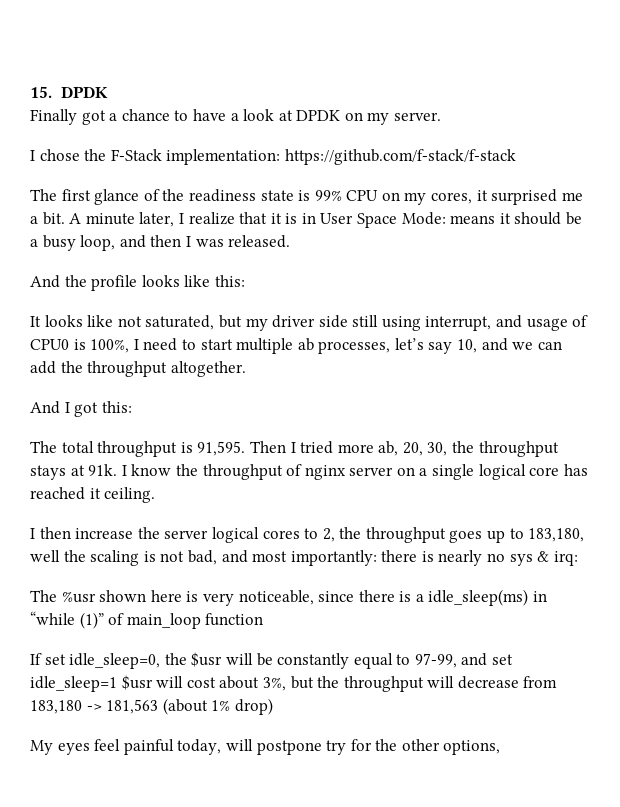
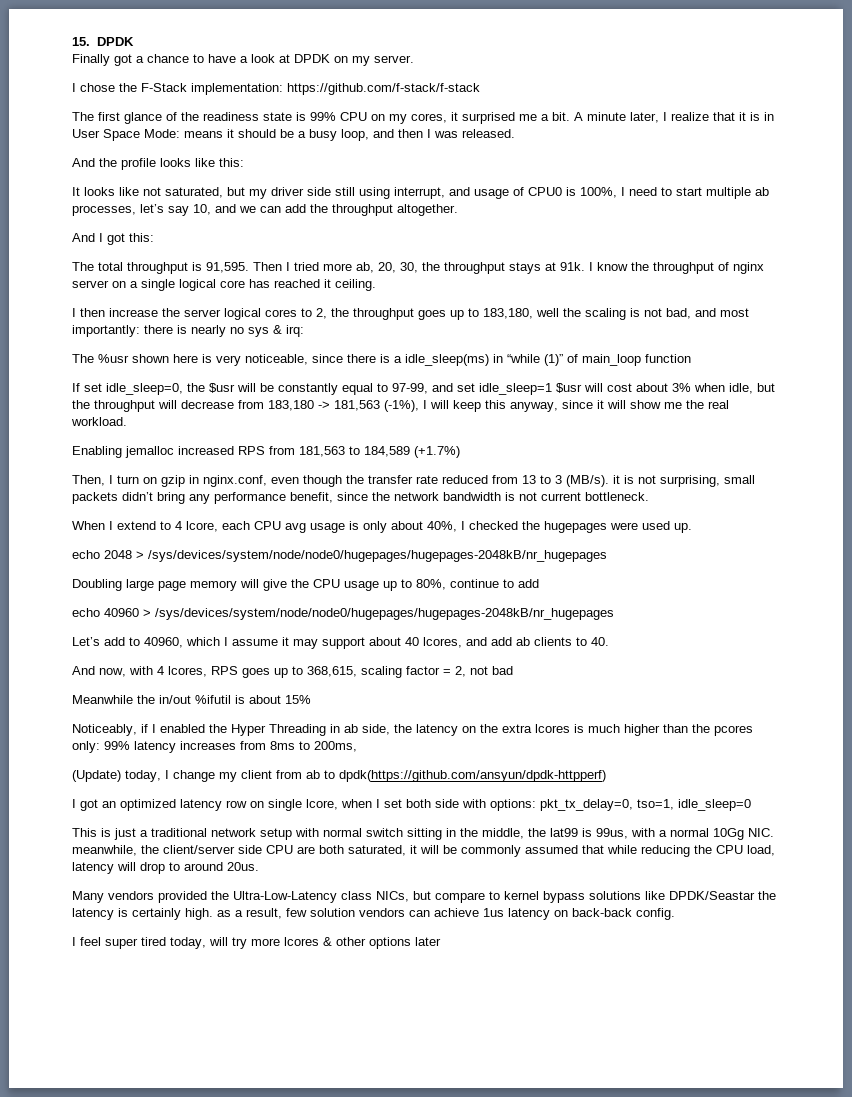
[262,677,286,691] 3%, -> [672,383,753,394] 3% when idle,
[162,698,273,715] [30,739,501,755] (about 1% drop) // My eyes feel painful today, will postpone try for the other options, -> [384,400,729,412] [71,417,127,426] [72,446,460,458] [72,475,755,487] [72,492,649,504] [72,521,692,533] [72,550,607,562] [72,579,539,591] [72,608,614,620] [72,637,609,649] [72,666,513,678] [72,695,311,704] [72,724,753,736] [72,741,357,753] [72,770,606,782] [72,799,751,811] [72,828,774,840] [72,845,775,857] [72,862,259,874] [72,891,776,903] [72,908,675,920] [72,937,441,949] (-1%), I will keep this anyway, since it will show me the real workload. // Enabling jemalloc increased RPS from 181,563 to 184,589 (+1.7%) // Then, I turn on gzip in nginx.conf, even though the transfer rate reduced from 13 to 3 (MB/s). it is not surprising, small packets didn’t bring any performance benefit, since the network bandwidth is not current bottleneck. // When I extend to 4 lcore, each CPU avg usage is only about 40%, I checked the hugepages were used up. // echo 2048 > /sys/devices/system/node/node0/hugepages/hugepages-2048kB/nr_hugepages // Doubling large page memory will give the CPU usage up to 80%, continue to add // echo 40960 > /sys/devices/system/node/node0/hugepages/hugepages-2048kB/nr_hugepages // Let’s add to 40960, which I assume it may support about 40 lcores, and add ab clients to 40. // And now, with 4 lcores, RPS goes up to 368,615, scaling factor = 2, not bad // Meanwhile the in/out %ifutil is about 15% // Noticeably, if I enabled the Hyper Threading in ab side, the latency on the extra lcores is much higher than the pcores only: 99% latency increases from 8ms to 200ms, // (Update) today, I change my client from ab to dpdk(https://github.com/ansyun/dpdk-httpperf) // I got an optimized latency row on single lcore, when I set both side with options: pkt_tx_delay=0, tso=1, idle_sleep=0 // This is just a traditional network setup with normal switch sitting in the middle, the lat99 is 99us, with a normal 10Gg NIC. meanwhile, the client/server side CPU are both saturated, it will be commonly assumed that while reducing the CPU load, latency will drop to around 20us. // Many vendors provided the Ultra-Low-Latency class NICs, but compare to kernel bypass solutions like DPDK/Seastar the latency is certainly high. as a result, few solution vendors can achieve 1us latency on back-back config. // I feel super tired today, will try more lcores & other options later

